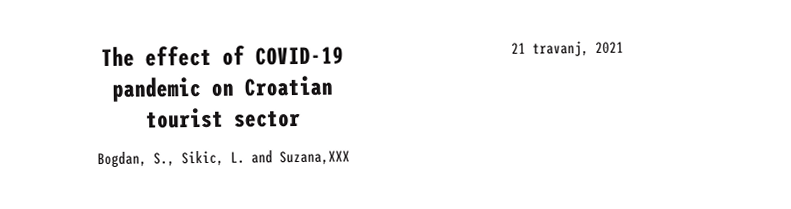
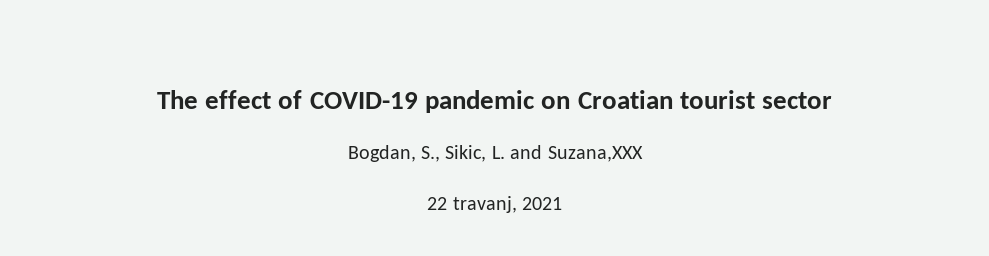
[511,42,526,54] 21 -> [427,197,448,210] 22

